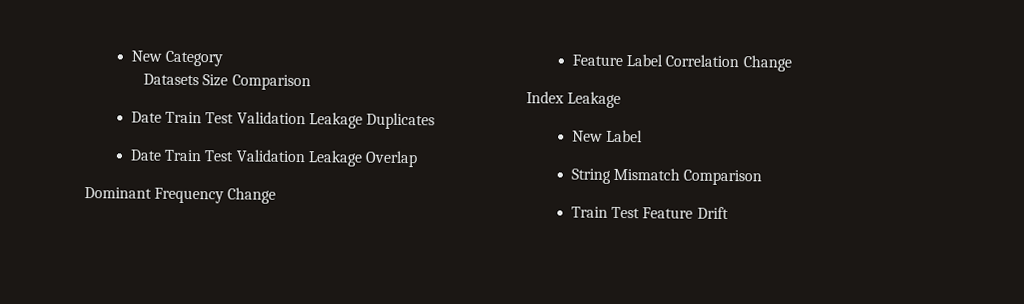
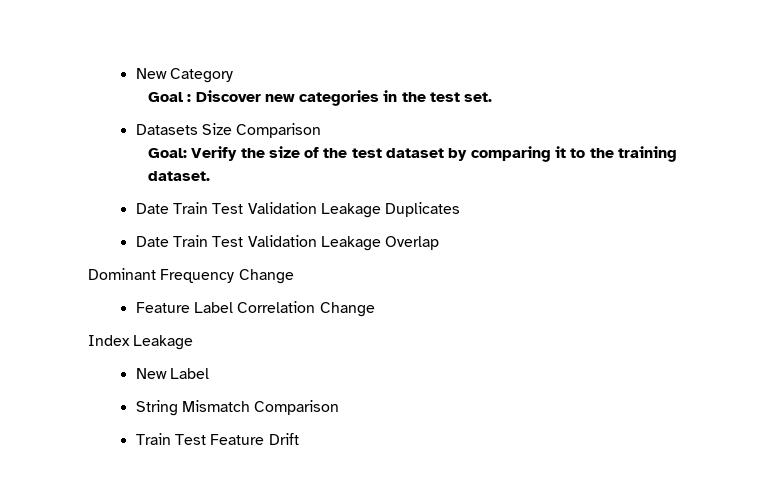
[143,73,311,91] Datasets Size Comparison -> [147,90,493,106] [135,123,322,138] [147,146,678,162] [147,171,210,181] Goal : Discover new categories in the test set. // Datasets Size Comparison // Goal: Verify the size of the test dataset by comparing it to the training dataset.

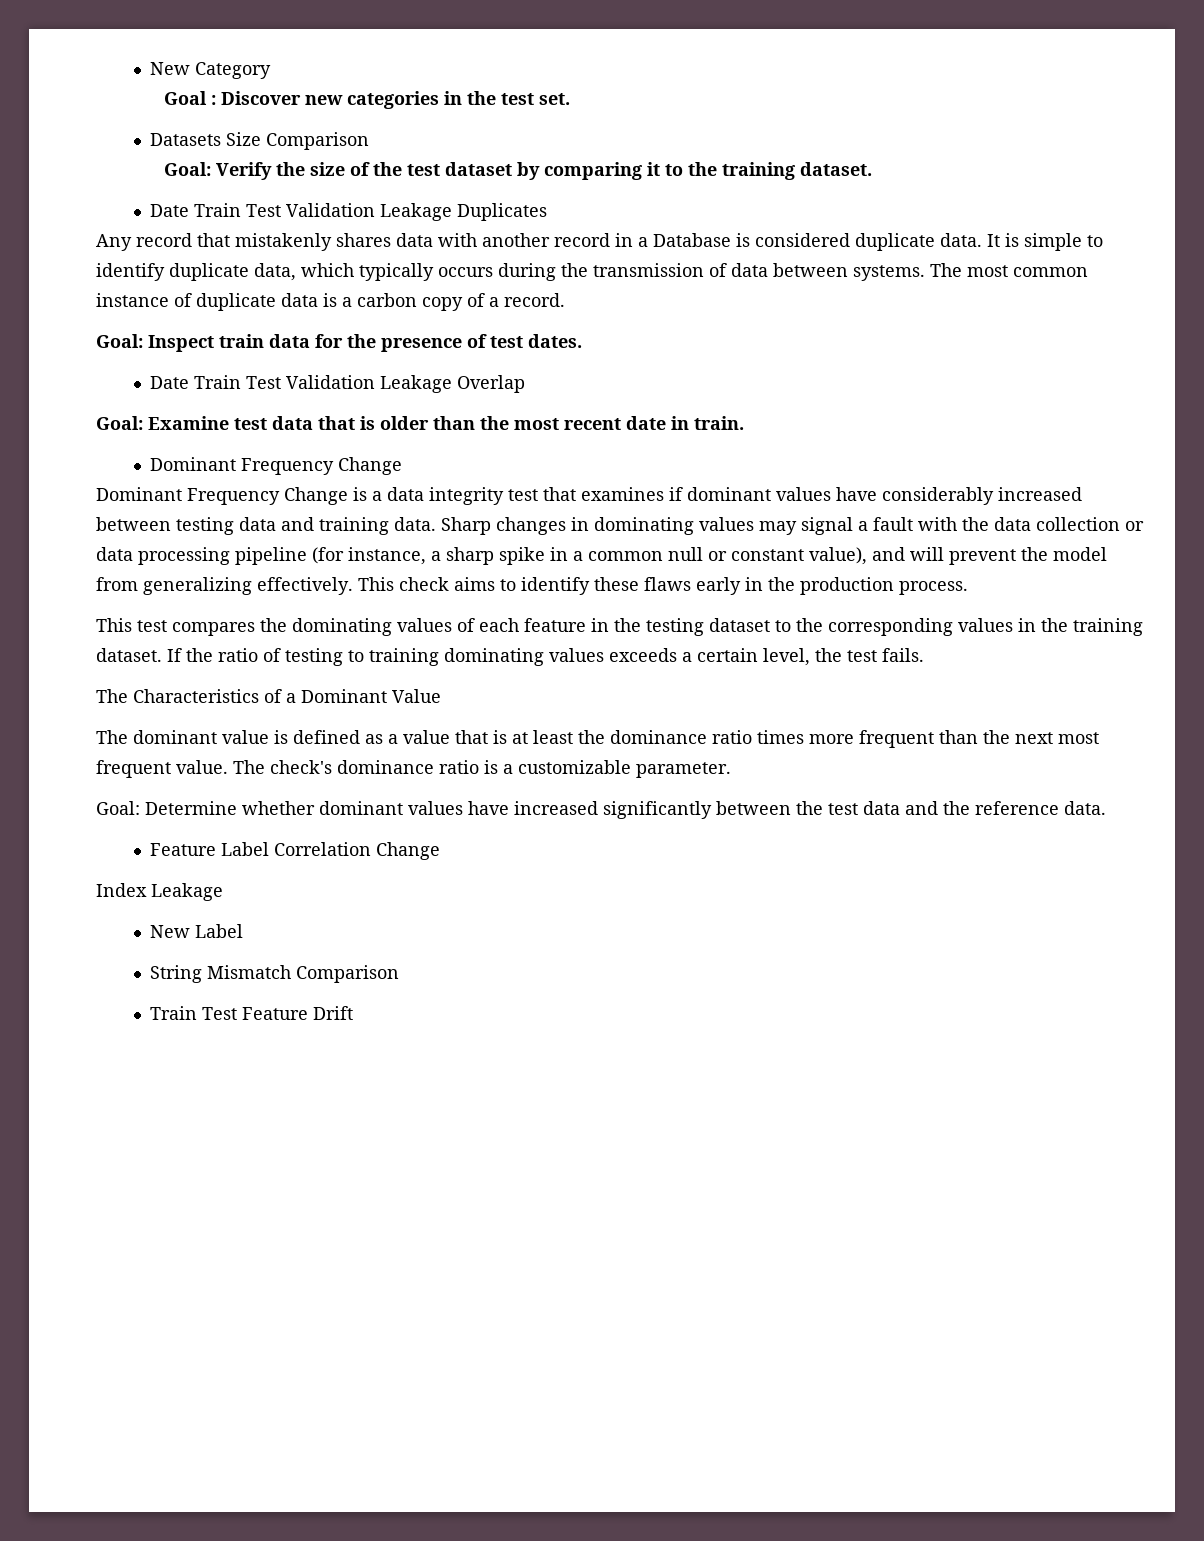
(461, 209) none -> [96,233,1103,251] [96,263,1088,281] [96,293,565,311] [96,334,582,352] // Any record that mistakenly shares data with another record in a Database is considered duplicate data. It is simple to identify duplicate data, which typically occurs during the transmission of data between systems. The most common instance of duplicate data is a carbon copy of a record. // Goal: Inspect train data for the presence of test dates.
[88,268,294,284] Dominant Frequency Change -> [96,416,744,430] [149,457,402,475] [96,487,1082,505] [96,517,1144,535] [96,547,1107,565] [96,577,968,595] [96,618,1143,636] [96,648,924,666] [96,689,441,703] [96,730,1099,748] [96,760,731,778] [96,801,1106,819] Goal: Examine test data that is older than the most recent date in train. // Dominant Frequency Change // Dominant Frequency Change is a data integrity test that examines if dominant values have considerably increased between testing data and training data. Sharp changes in dominating values may signal a fault with the data collection or data processing pipeline (for instance, a sharp spike in a common null or constant value), and will prevent the model from generalizing effectively. This check aims to identify these flaws early in the production process. // This test compares the dominating values of each feature in the testing dataset to the corresponding values in the training dataset. If the ratio of testing to training dominating values exceeds a certain level, the test fails. // The Characteristics of a Dominant Value // The dominant value is defined as a value that is at least the dominance ratio times more frequent than the next most frequent value. The check's dominance ratio is a customizable parameter. // Goal: Determine whether dominant values have increased significantly between the test data and the reference data.

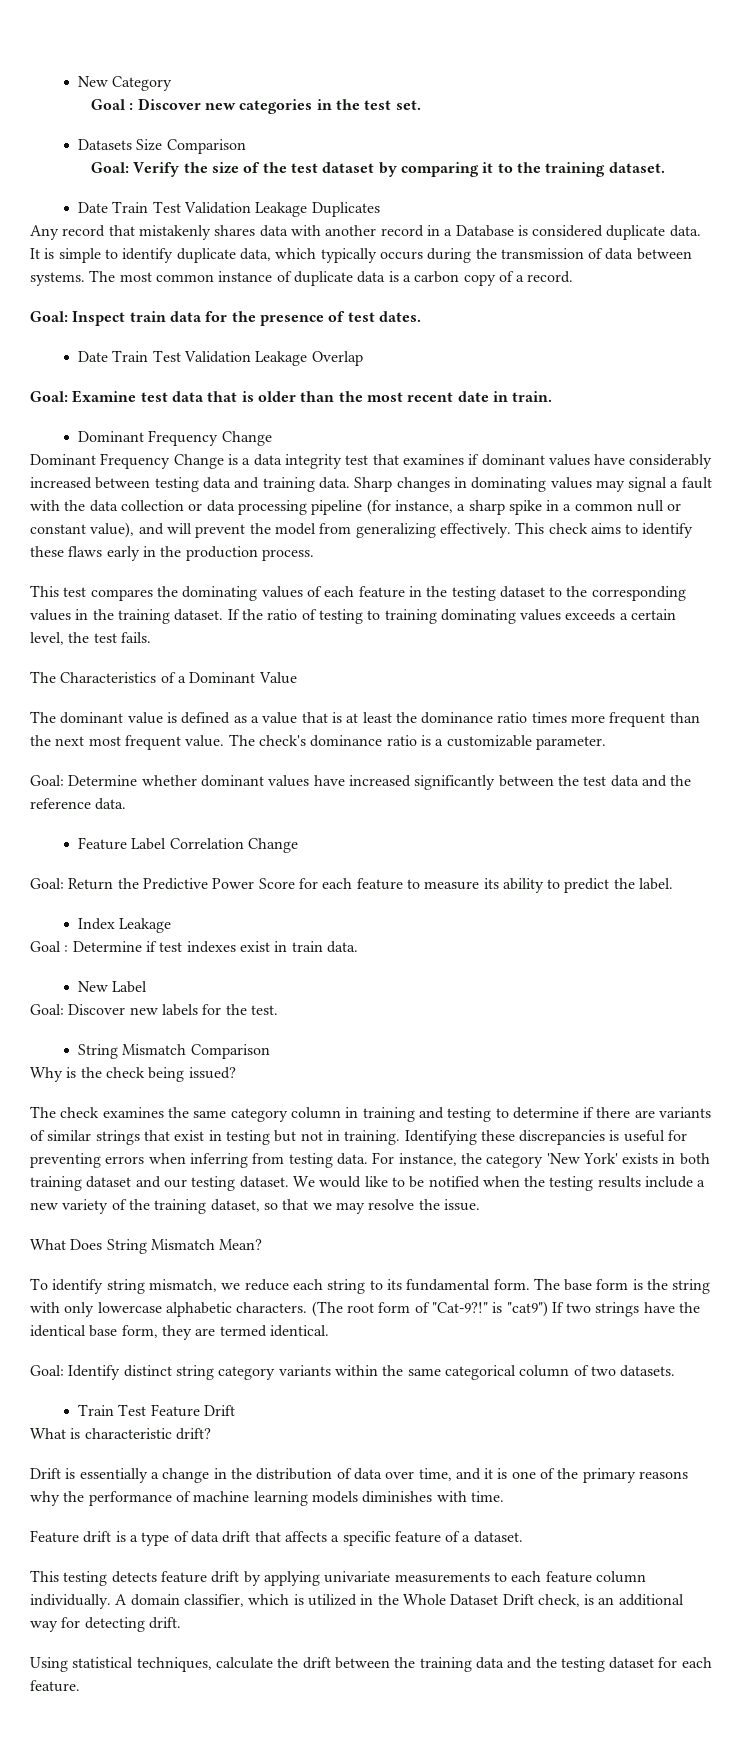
[96,883,223,901] [149,924,243,938] [149,965,399,983] [149,1006,353,1020] Index Leakage // New Label // String Mismatch Comparison // Train Test Feature Drift -> [30,878,674,893] [78,918,172,933] [30,941,358,953] [78,981,148,993] [30,1004,278,1016] [78,1044,270,1059] [30,1067,236,1082] [30,1106,712,1122] [30,1130,688,1145] [30,1152,710,1168] [30,1176,706,1191] [30,1199,480,1214] [30,1239,263,1254] [30,1278,711,1294] [30,1301,701,1317] [30,1325,329,1340] [30,1365,676,1380] [78,1404,236,1417] [30,1428,211,1440] [30,1468,689,1483] [30,1491,504,1506] [30,1530,523,1546] [30,1570,646,1586] [30,1594,684,1609] [30,1617,181,1632] [30,1657,712,1672] [30,1680,80,1692] Goal: Return the Predictive Power Score for each feature to measure its ability to predict the label. // Index Leakage // Goal : Determine if test indexes exist in train data. // New Label // Goal: Discover new labels for the test. // String Mismatch Comparison // Why is the check being issued? // The check examines the same category column in training and testing to determine if there are variants of similar strings that exist in testing but not in training. Identifying these discrepancies is useful for preventing errors when inferring from testing data. For instance, the category 'New York' exists in both training dataset and our testing dataset. We would like to be notified when the testing results include a new variety of the training dataset, so that we may resolve the issue. // What Does String Mismatch Mean? // To identify string mismatch, we reduce each string to its fundamental form. The base form is the string with only lowercase alphabetic characters. (The root form of "Cat-9?!" is "cat9") If two strings have the identical base form, they are termed identical. // Goal: Identify distinct string category variants within the same categorical column of two datasets. // Train Test Feature Drift // What is characteristic drift? // Drift is essentially a change in the distribution of data over time, and it is one of the primary reasons why the performance of machine learning models diminishes with time. // Feature drift is a type of data drift that affects a specific feature of a dataset. // This testing detects feature drift by applying univariate measurements to each feature column individually. A domain classifier, which is utilized in the Whole Dataset Drift check, is an additional way for detecting drift. // Using statistical techniques, calculate the drift between the training data and the testing dataset for each feature.

